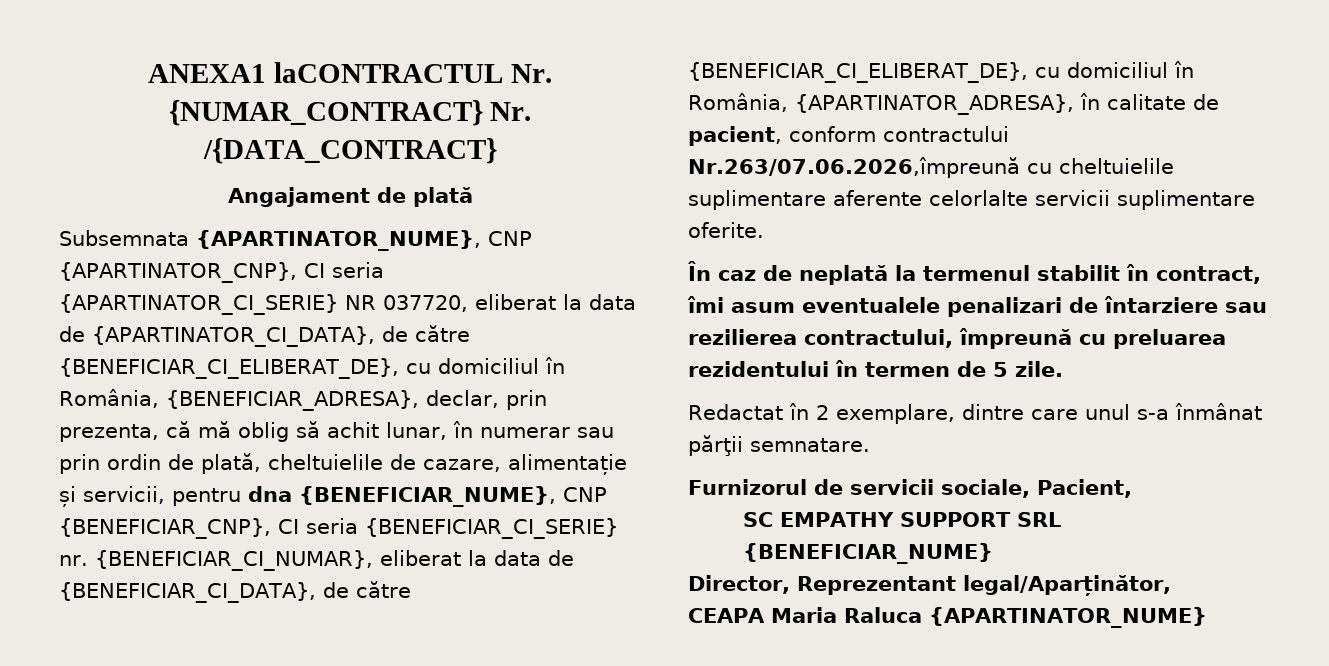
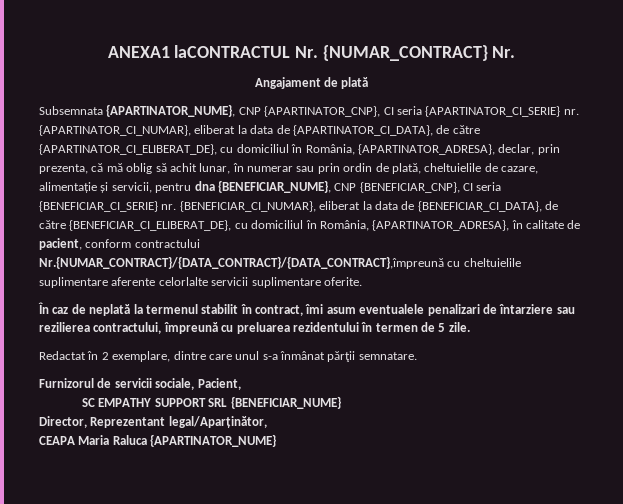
[202,138,497,164] /{DATA_CONTRACT} -> (516, 52) none
[344,295,468,312] NR 037720, -> [563,109,579,115] [39,125,191,136] nr. {APARTINATOR_CI_NUMAR},
[59,357,565,379] [59,389,419,411] {BENEFICIAR_CI_ELIBERAT_DE}, cu domiciliul în România, {BENEFICIAR_ADRESA}, -> [39,144,495,155] {APARTINATOR_CI_ELIBERAT_DE}, cu domiciliul în România, {APARTINATOR_ADRESA},
[688,157,1020,178] Nr.263/07.06.2026,împreună -> [39,256,444,269] Nr.{NUMAR_CONTRACT}/{DATA_CONTRACT}/{DATA_CONTRACT},împreună

